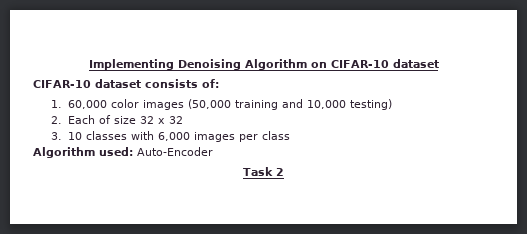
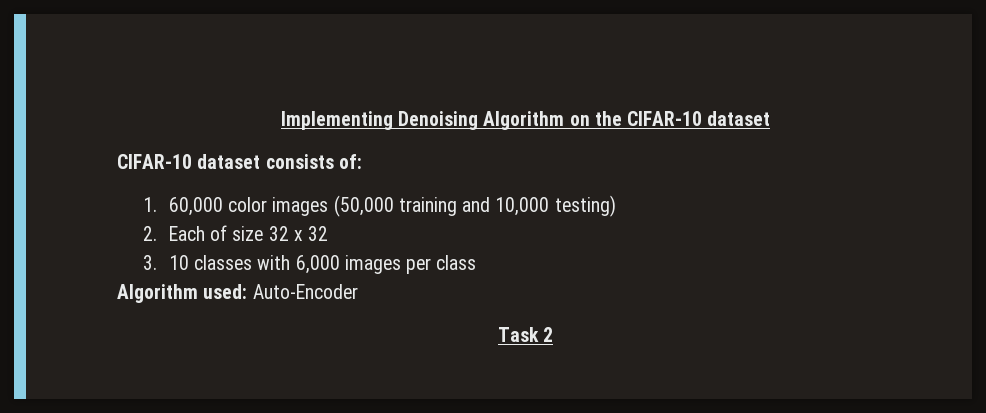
(327, 65) none -> [594,111,622,126] the

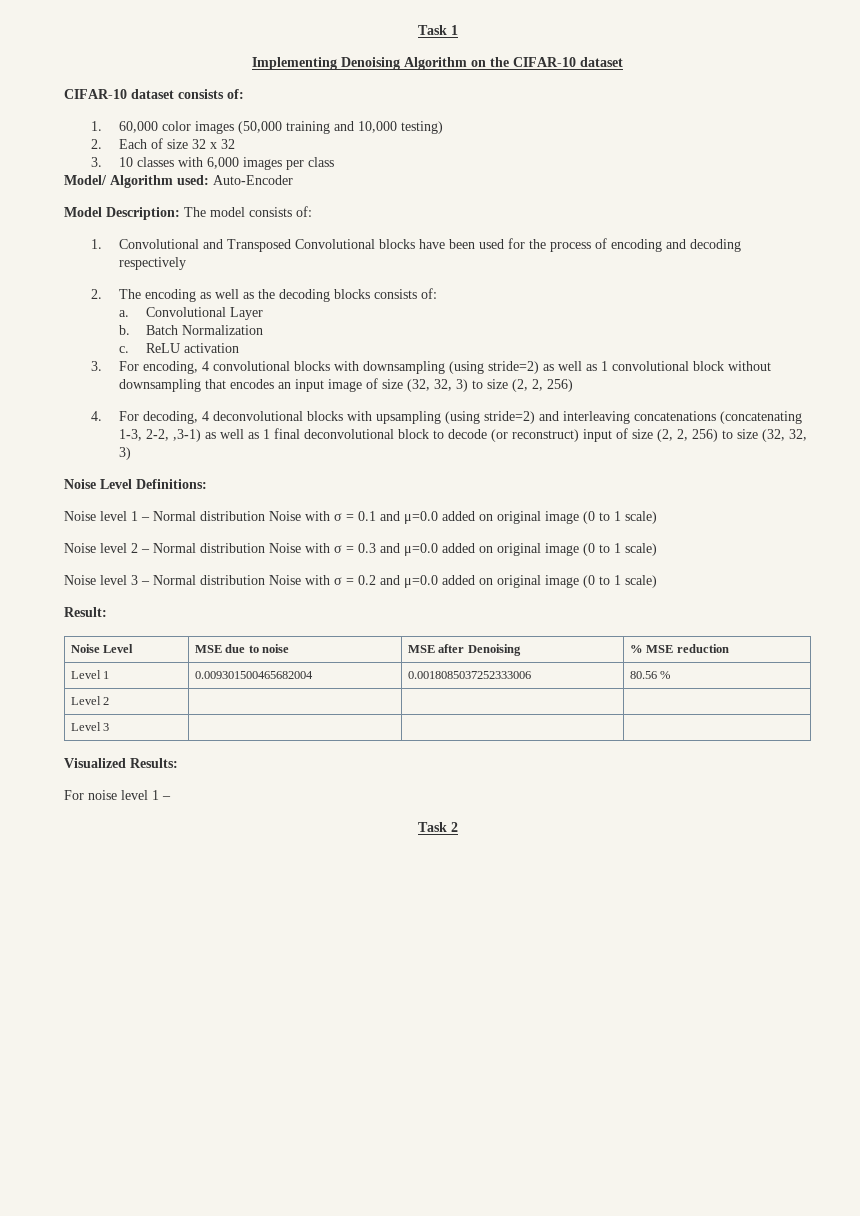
(280, 120) none -> [417,25,458,35] Task 1 //
(477, 262) none -> [64,175,107,185] Model/
(358, 291) none -> [64,206,312,220] [91,238,741,252] [118,257,186,270] [91,288,437,302] [118,307,264,320] [118,325,264,335] [118,343,240,353] [91,361,771,374] [118,378,573,392] [91,411,802,424] [118,428,807,442] [118,447,131,460] [64,479,207,489] [64,511,657,524] [64,543,657,556] [64,575,657,588] [64,607,107,617] [70,644,134,653] [194,644,289,653] [407,644,521,656] [629,644,729,653] [70,670,110,679] [194,671,313,679] [407,671,531,679] [629,671,671,679] [70,696,110,705] [70,722,110,731] [64,758,178,768] [64,790,171,800] // Model Description: The model consists of: // 1. Convolutional and Transposed Convolutional blocks have been used for the process of encoding and decoding respectively // 2. The encoding as well as the decoding blocks consists of: // a. Convolutional Layer // b. Batch Normalization // c. ReLU activation // 3. For encoding, 4 convolutional blocks with downsampling (using stride=2) as well as 1 convolutional block without downsampling that encodes an input image of size (32, 32, 3) to size (2, 2, 256) // 4. For decoding, 4 deconvolutional blocks with upsampling (using stride=2) and interleaving concatenations (concatenating 1-3, 2-2, ,3-1) as well as 1 final deconvolutional block to decode (or reconstruct) input of size (2, 2, 256) to size (32, 32, 3) // Noise Level Definitions: // Noise level 1 – Normal distribution Noise with σ = 0.1 and μ=0.0 added on original image (0 to 1 scale) // Noise level 2 – Normal distribution Noise with σ = 0.3 and μ=0.0 added on original image (0 to 1 scale) // Noise level 3 – Normal distribution Noise with σ = 0.2 and μ=0.0 added on original image (0 to 1 scale) // Result: // Noise Level | MSE due to noise | MSE after Denoising | % MSE reduction // Level 1 | 0.009301500465682004 | 0.0018085037252333006 | 80.56 % // Level 2 | | | // Level 3 | | | // Visualized Results: // For noise level 1 –

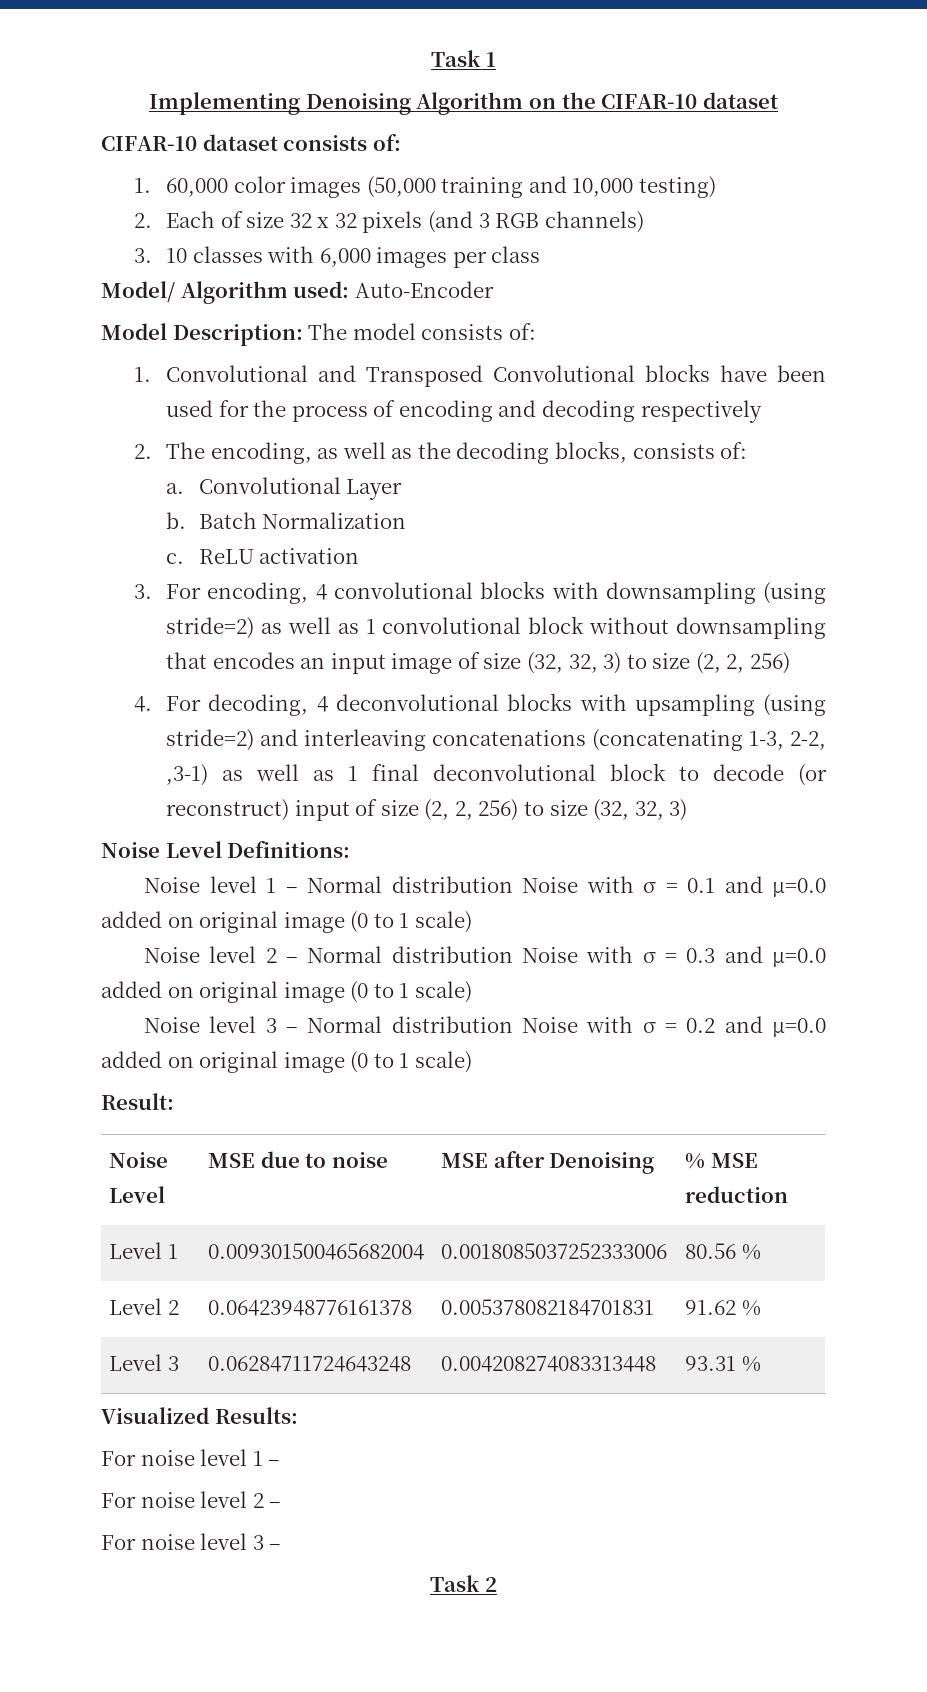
(235, 144) none -> [362,211,644,233] pixels (and 3 RGB channels)
[144,289,196,302] encoding -> [210,442,312,464] encoding,
[333,289,370,299] blocks -> [554,441,627,463] blocks,
[70,722,110,731] | | // Level 3 | | | -> [208,1300,413,1316] [441,1299,655,1316] [685,1300,761,1316] [109,1354,179,1371] [208,1356,412,1372] [441,1356,657,1372] [685,1356,761,1372] 0.06423948776161378 | 0.005378082184701831 | 91.62 % // Level 3 | 0.06284711724643248 | 0.004208274083313448 | 93.31 %
(171, 798) none -> [101,1491,282,1508] [101,1533,282,1550] // For noise level 2 – // For noise level 3 –

